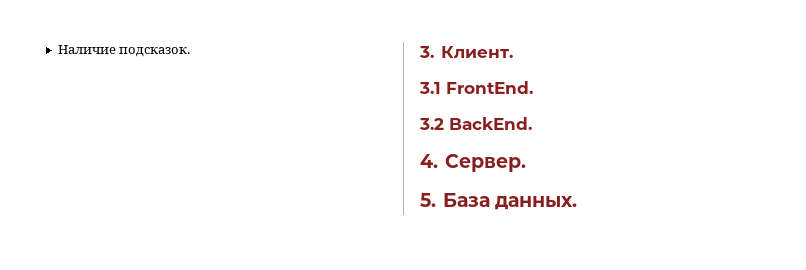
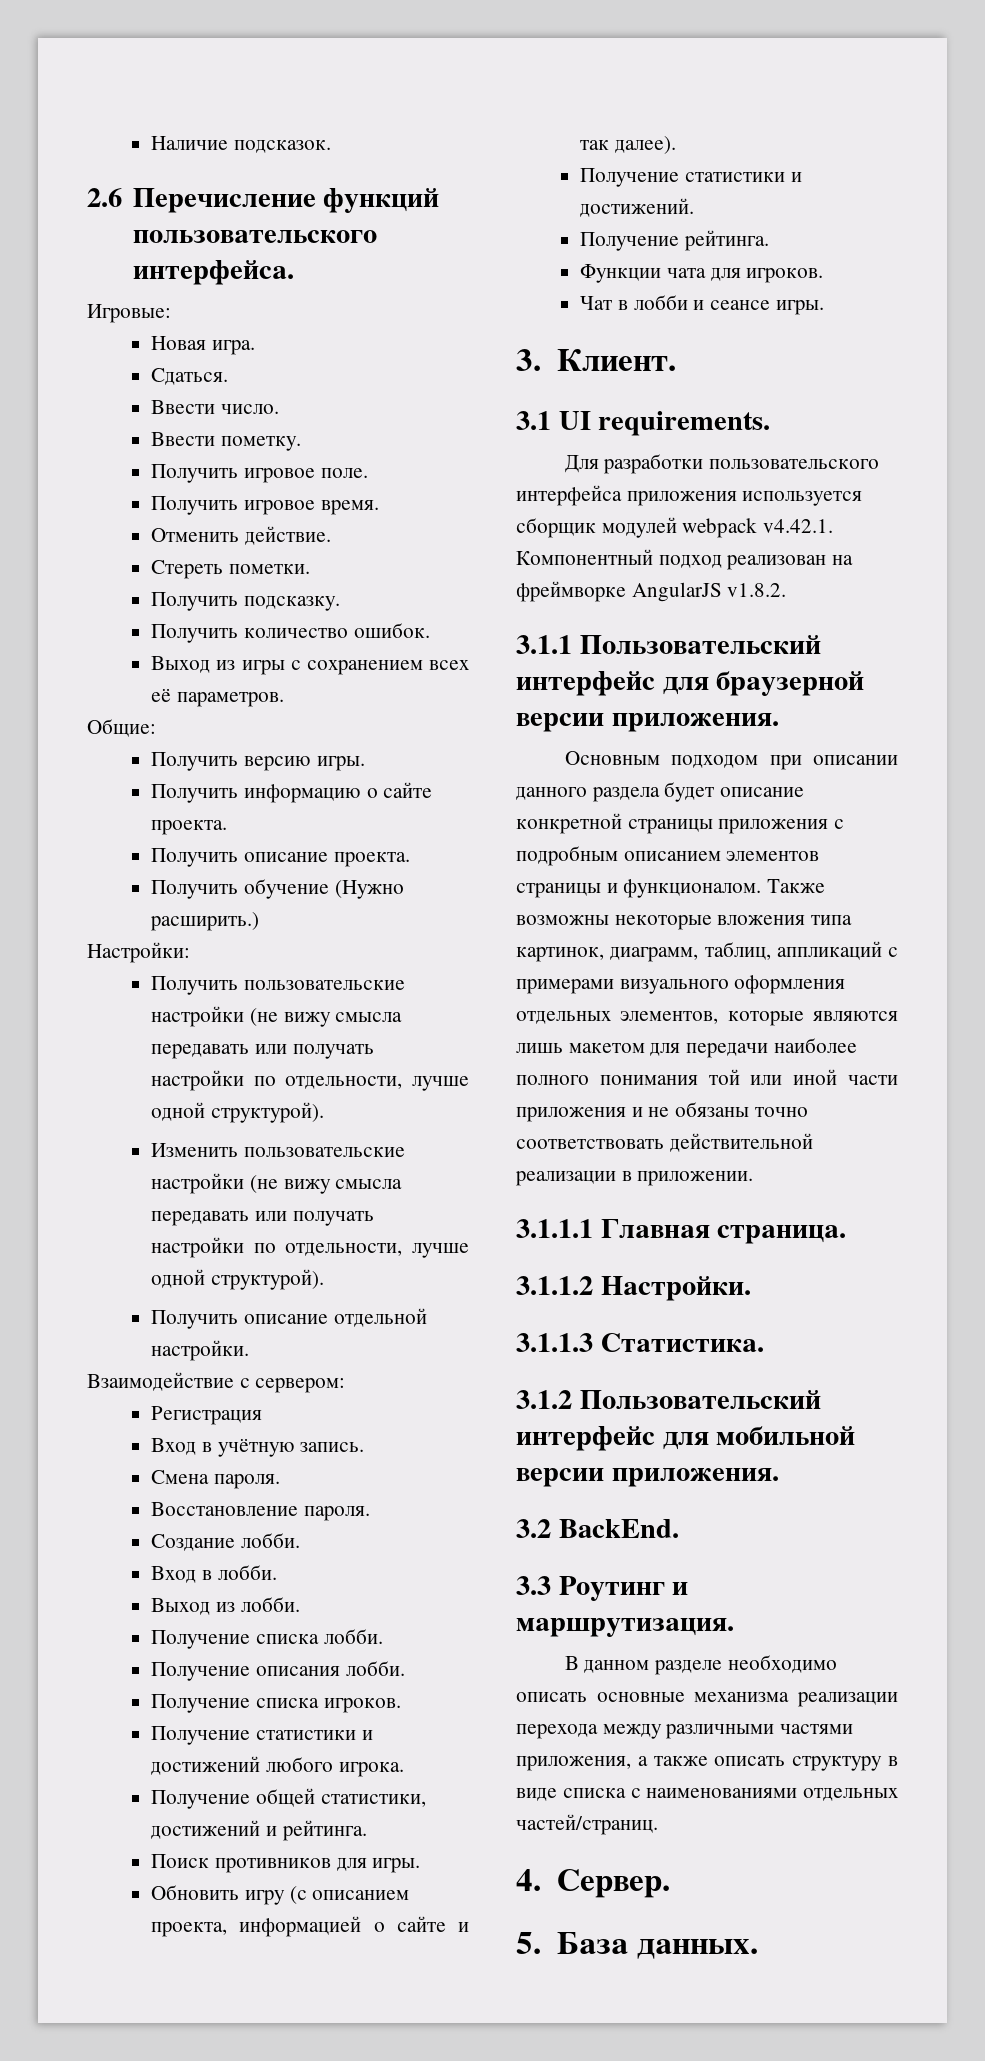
[419,46,513,58] [419,81,533,94] [419,117,532,130] 3. Клиент. // 3.1 FrontEnd. // 3.2 BackEnd. -> [87,188,440,213] [132,230,377,243] [132,260,294,285] [87,304,171,323] [151,336,255,355] [151,368,229,385] [151,400,279,414] [151,432,301,451] [151,464,368,483] [151,496,379,515] [151,526,331,545] [151,560,310,579] [151,592,340,611] [151,623,430,643] [151,656,469,675] [151,688,284,707] [87,719,156,737] [151,752,365,771] [151,782,433,803] [151,820,228,835] [151,848,410,867] [151,879,404,899] [150,912,260,931] [87,942,190,963] [151,976,405,995] [151,1006,403,1027] [151,1044,374,1059] [151,1070,470,1091] [151,1102,324,1123] [151,1143,405,1157] [151,1173,403,1194] [151,1211,374,1226] [151,1237,470,1258] [151,1269,324,1290] [151,1308,427,1329] [151,1340,250,1361] [87,1372,346,1393] [151,1406,263,1425] [151,1438,365,1457] [151,1470,280,1489] [151,1502,370,1521] [151,1533,300,1551] [151,1565,277,1583] [151,1597,300,1615] [151,1629,383,1649] [151,1661,405,1681] [151,1694,401,1713] [151,1726,373,1745] [151,1756,404,1777] [151,1788,426,1809] [151,1820,367,1841] [151,1854,421,1873] [151,1885,410,1905] [151,1916,469,1937] [580,136,676,154] [580,168,802,187] [580,198,695,217] [580,230,769,251] [580,264,824,283] [580,295,824,315] [516,349,677,371] [516,411,771,436] [564,454,880,474] [516,485,863,506] [516,517,834,538] [516,549,854,570] [516,581,787,602] [516,635,821,654] [516,671,865,696] [516,713,779,732] [564,751,898,770] [516,782,805,802] [516,813,845,834] [516,846,820,866] [516,879,826,898] [516,915,853,930] [516,941,898,962] [516,975,846,994] [516,1011,898,1026] [516,1038,857,1058] [516,1069,898,1085] [516,1102,808,1122] [516,1133,813,1152] [515,1171,754,1186] [516,1219,847,1244] [516,1276,751,1301] [516,1333,764,1352] [516,1390,821,1409] [516,1426,856,1451] [516,1468,779,1487] [516,1519,679,1538] [516,1576,689,1601] [516,1618,734,1637] [564,1655,837,1675] [516,1692,898,1707] [516,1724,854,1739] [516,1756,898,1771] [516,1788,898,1801] [516,1814,658,1835] 2.6 Перечисление функций пользовательского интерфейса. // Игровые: // Новая игра. // Сдаться. // Ввести число. // Ввести пометку. // Получить игровое поле. // Получить игровое время. // Отменить действие. // Стереть пометки. // Получить подсказку. // Получить количество ошибок. // Выход из игры с сохранением всех её параметров. // Общие: // Получить версию игры. // Получить информацию о сайте проекта. // Получить описание проекта. // Получить обучение (Нужно расширить.) // Настройки: // Получить пользовательские настройки (не вижу смысла передавать или получать настройки по отдельности, лучше одной структурой). // Изменить пользовательские настройки (не вижу смысла передавать или получать настройки по отдельности, лучше одной структурой). // Получить описание отдельной настройки. // Взаимодействие с сервером: // Регистрация // Вход в учётную запись. // Смена пароля. // Восстановление пароля. // Создание лобби. // Вход в лобби. // Выход из лобби. // Получение списка лобби. // Получение описания лобби. // Получение списка игроков. // Получение статистики и достижений любого игрока. // Получение общей статистики, достижений и рейтинга. // Поиск противников для игры. // Обновить игру (с описанием проекта, информацией о сайте и так далее). // Получение статистики и достижений. // Получение рейтинга. // Функции чата для игроков. // Чат в лобби и сеансе игры. // 3. Клиент. // 3.1 UI requirements. // Для разработки пользовательского интерфейса приложения используется сборщик модулей webpack v4.42.1. Компонентный подход реализован на фреймворке AngularJS v1.8.2. // 3.1.1 Пользовательский интерфейс для браузерной версии приложения. // Основным подходом при описании данного раздела будет описание конкретной страницы приложения с подробным описанием элементов страницы и функционалом. Также возможны некоторые вложения типа картинок, диаграмм, таблиц, аппликаций с примерами визуального оформления отдельных элементов, которые являются лишь макетом для передачи наиболее полного понимания той или иной части приложения и не обязаны точно соответствовать действительной реализации в приложении. // 3.1.1.1 Главная страница. // 3.1.1.2 Настройки. // 3.1.1.3 Статистика. // 3.1.2 Пользовательский интерфейс для мобильной версии приложения. // 3.2 BackEnd. // 3.3 Роутинг и маршрутизация. // В данном разделе необходимо описать основные механизма реализации перехода между различными частями приложения, а также описать структуру в виде списка с наименованиями отдельных частей/страниц.

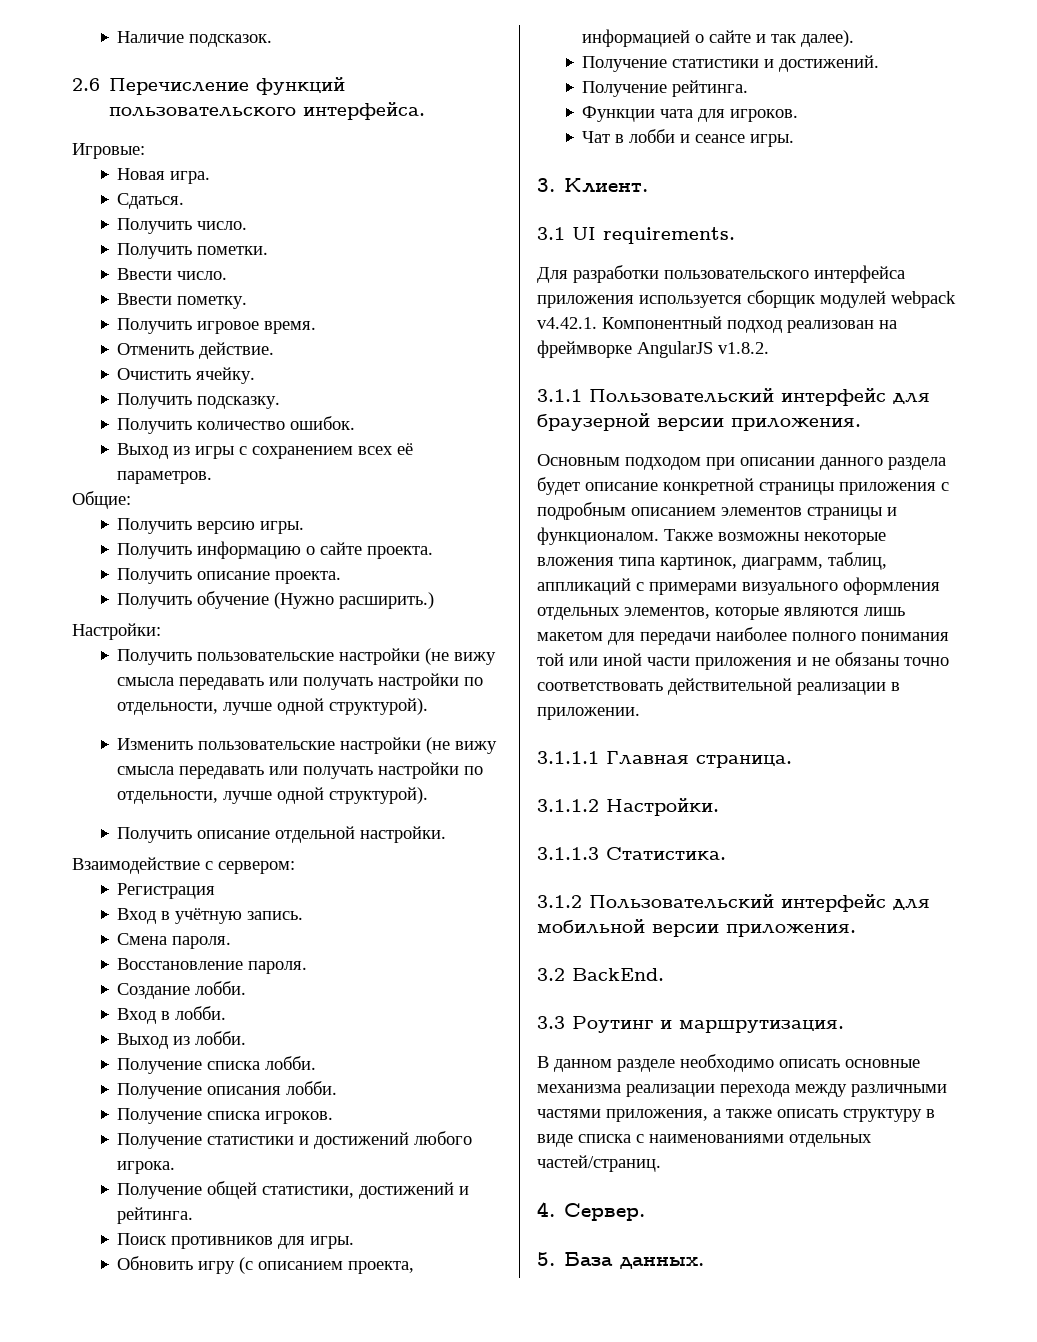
(229, 376) none -> [117,218,248,234] [117,243,269,259] // Получить число. // Получить пометки.
[151,464,368,483] // Получить игровое поле. -> (248, 302) none
[151,560,310,579] Стереть пометки. -> [117,367,256,384] Очистить ячейку.

